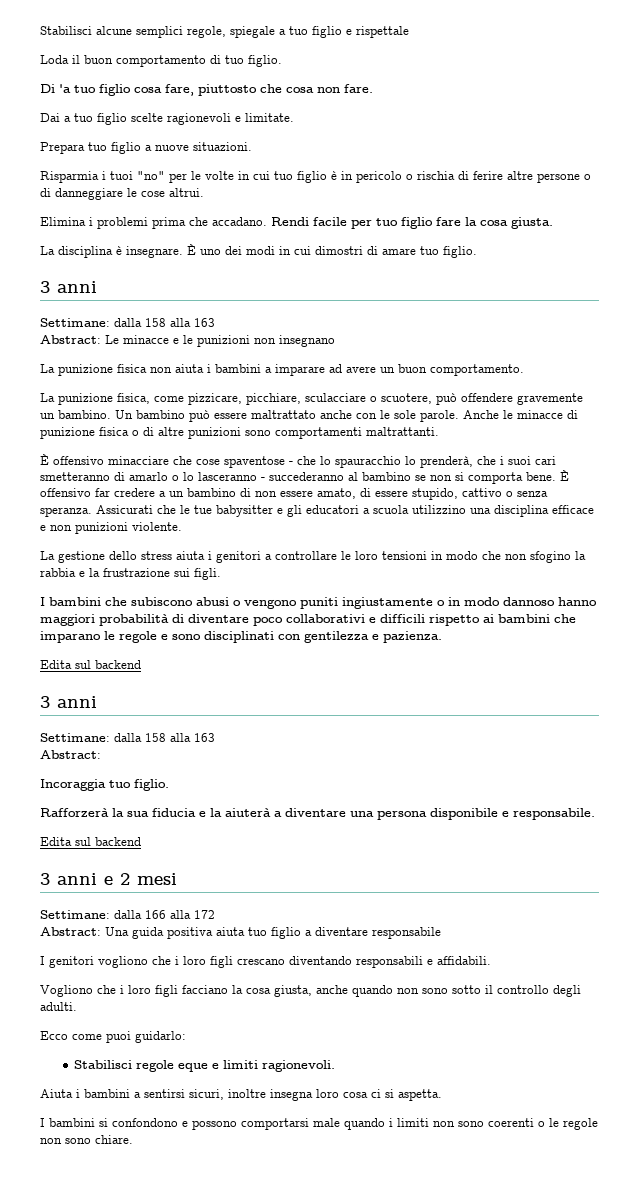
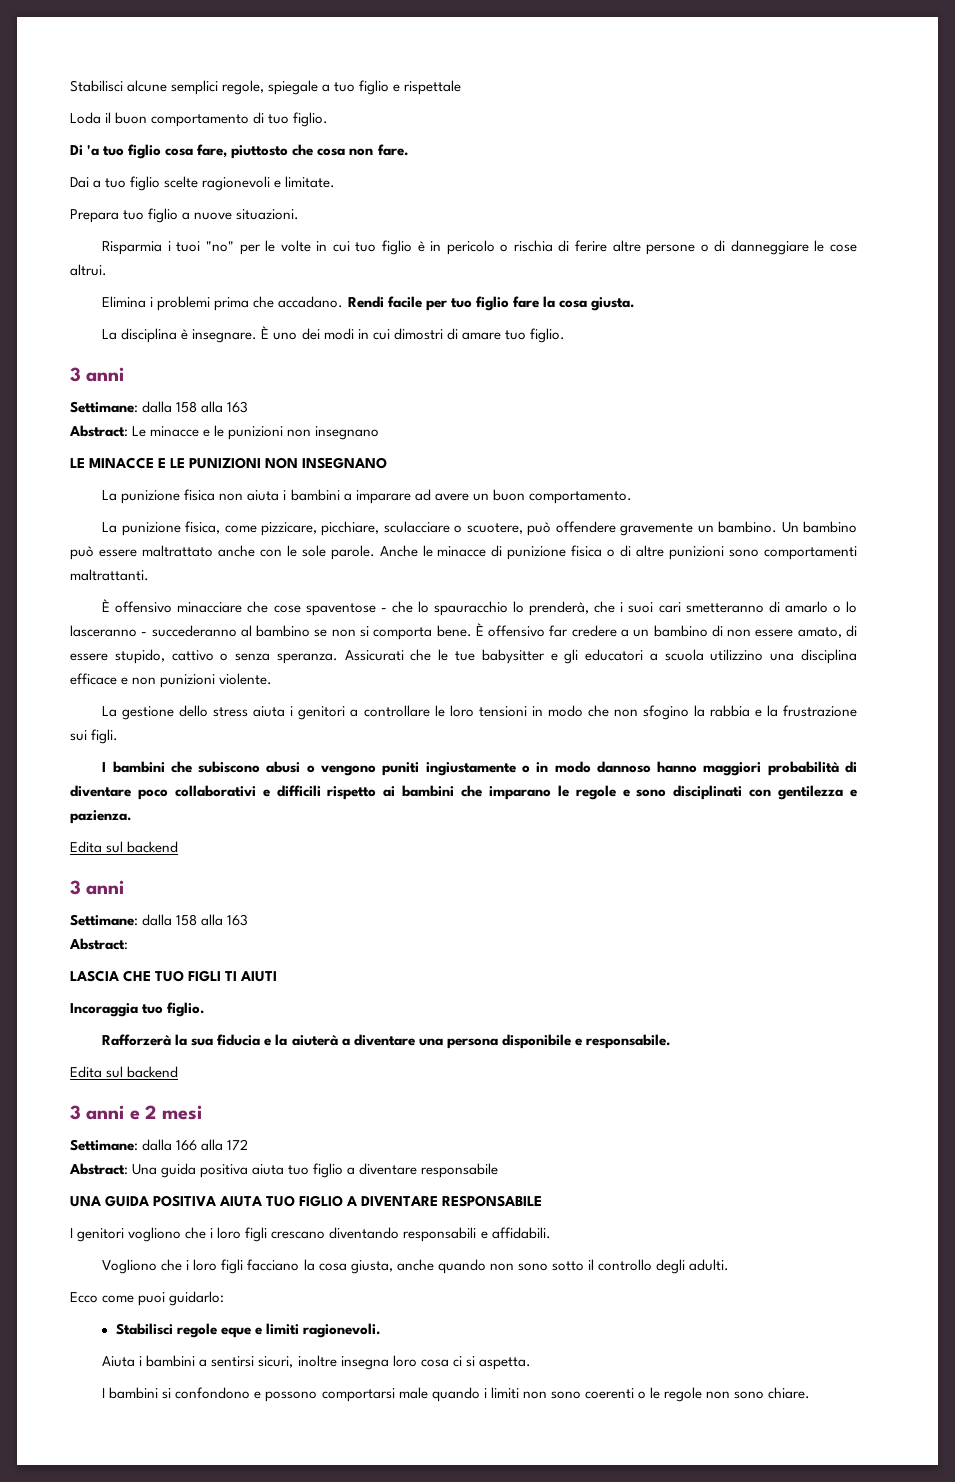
(335, 341) none -> [70,457,388,469] // LE MINACCE E LE PUNIZIONI NON INSEGNANO
(101, 754) none -> [70,970,278,982] // LASCIA CHE TUO FIGLI TI AIUTI
(441, 933) none -> [70,1195,543,1207] // UNA GUIDA POSITIVA AIUTA TUO FIGLIO A DIVENTARE RESPONSABILE

